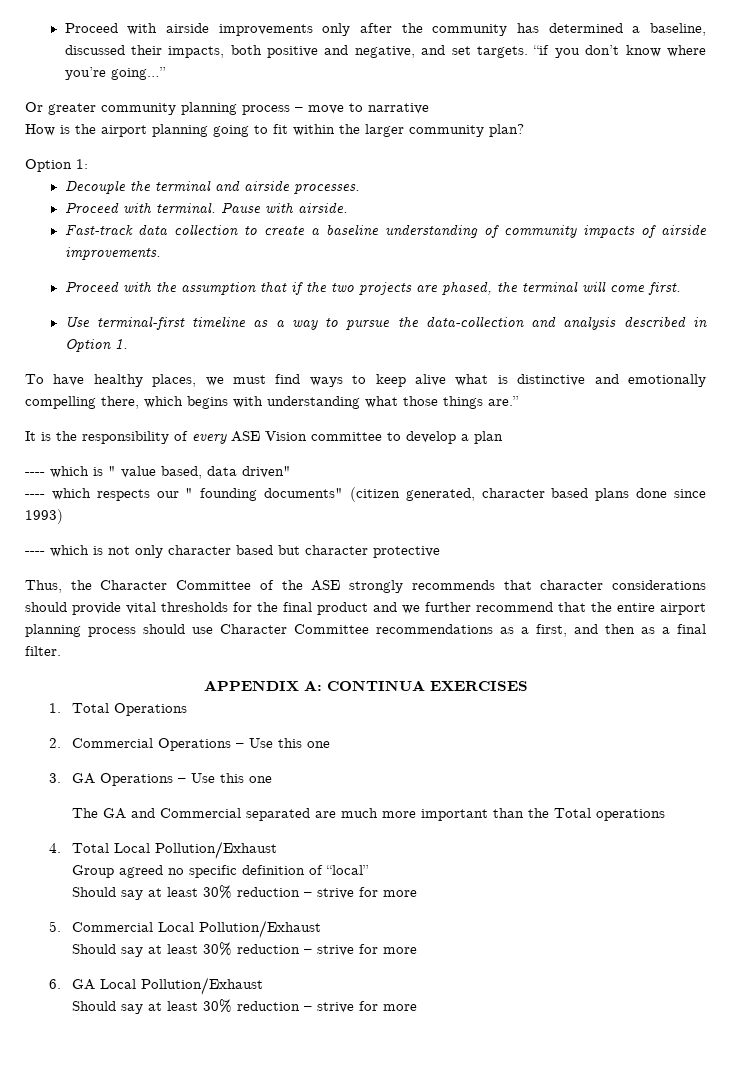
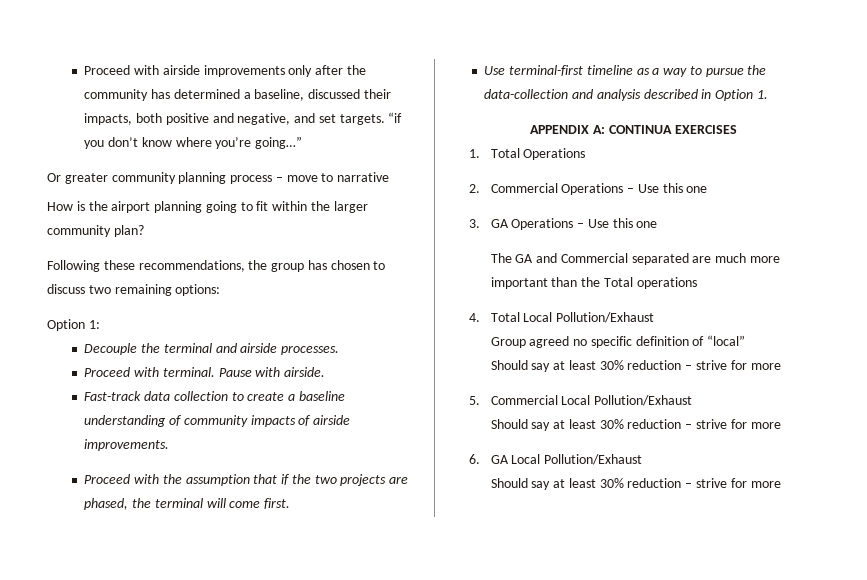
(524, 130) none -> [47,260,386,272] [47,284,221,296] // Following these recommendations, the group has chosen to discuss two remaining options:
[25,374,706,387] [25,396,519,409] [25,431,503,444] [25,466,291,479] [25,487,706,502] [25,509,63,524] [25,545,440,558] [25,580,707,593] [25,602,706,615] [25,624,706,637] [25,646,61,656] // To have healthy places, we must find ways to keep alive what is distinctive and emotionally compelling there, which begins with understanding what those things are.” // It is the responsibility of every ASE Vision committee to develop a plan // ---- which is " value based, data driven" // ---- which respects our " founding documents" (citizen generated, character based plans done since 1993) // ---- which is not only character based but character protective // Thus, the Character Committee of the ASE strongly recommends that character considerations should provide vital thresholds for the final product and we further recommend that the entire airport planning process should use Character Committee recommendations as a first, and then as a final filter. -> (768, 94) none

